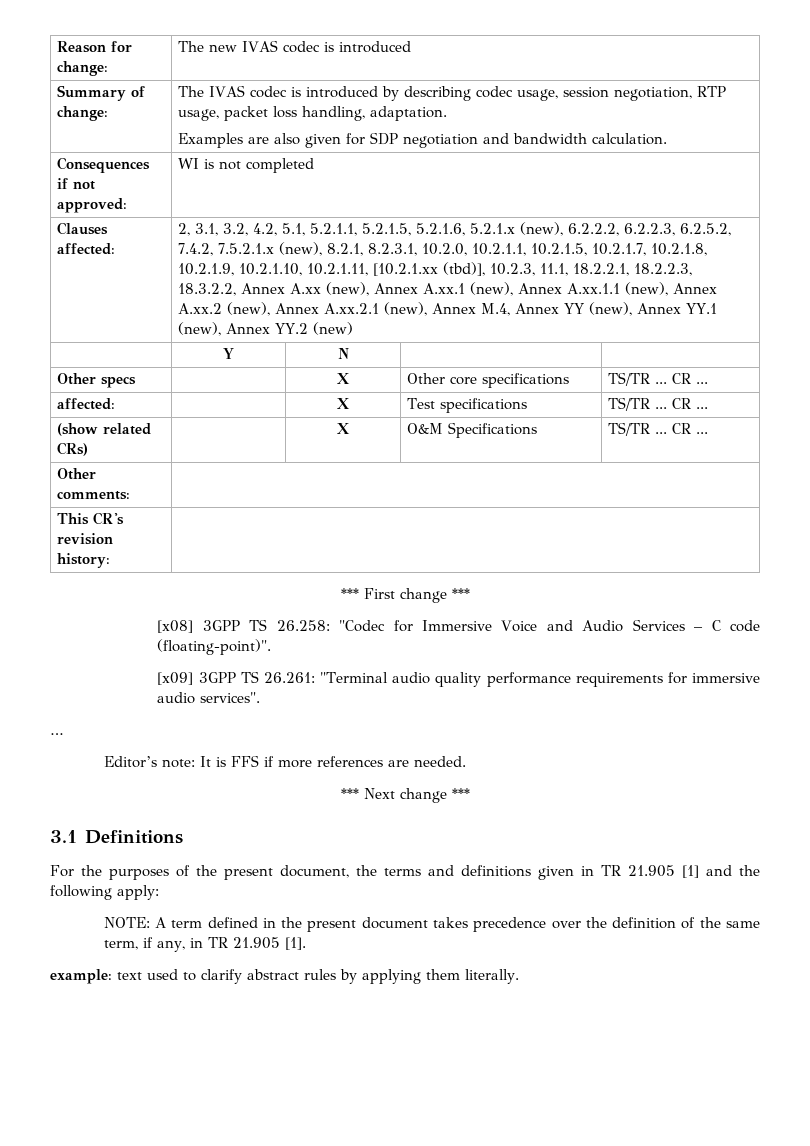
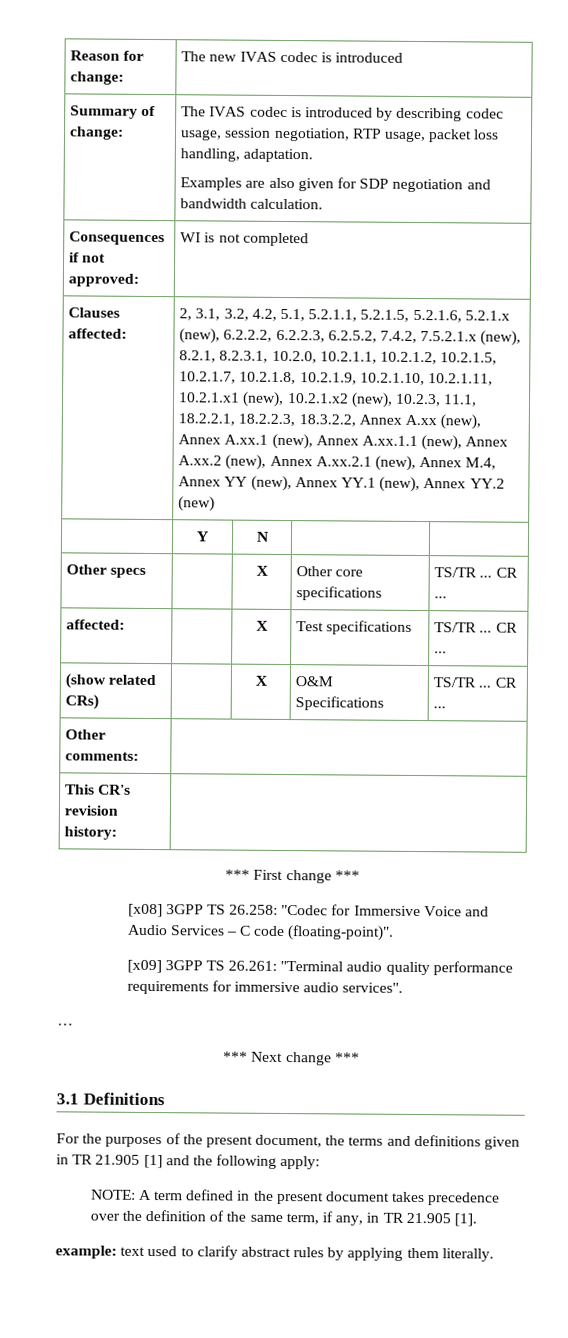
(527, 249) none -> [379,351,437,365] 10.2.1.2,
[373,262,486,276] [10.2.1.xx (tbd)], -> [178,391,393,408] 10.2.1.x1 (new), 10.2.1.x2 (new),
[103,755,466,768] // Editor’s note: It is FFS if more references are needed. -> (74, 1024) none

